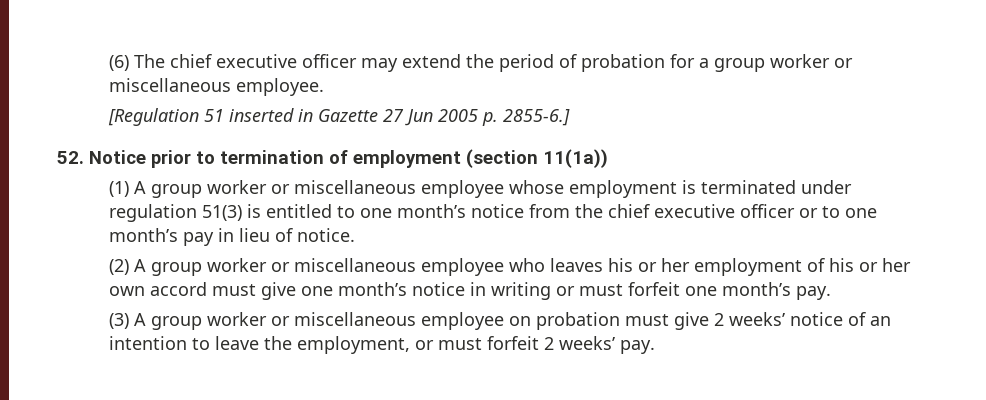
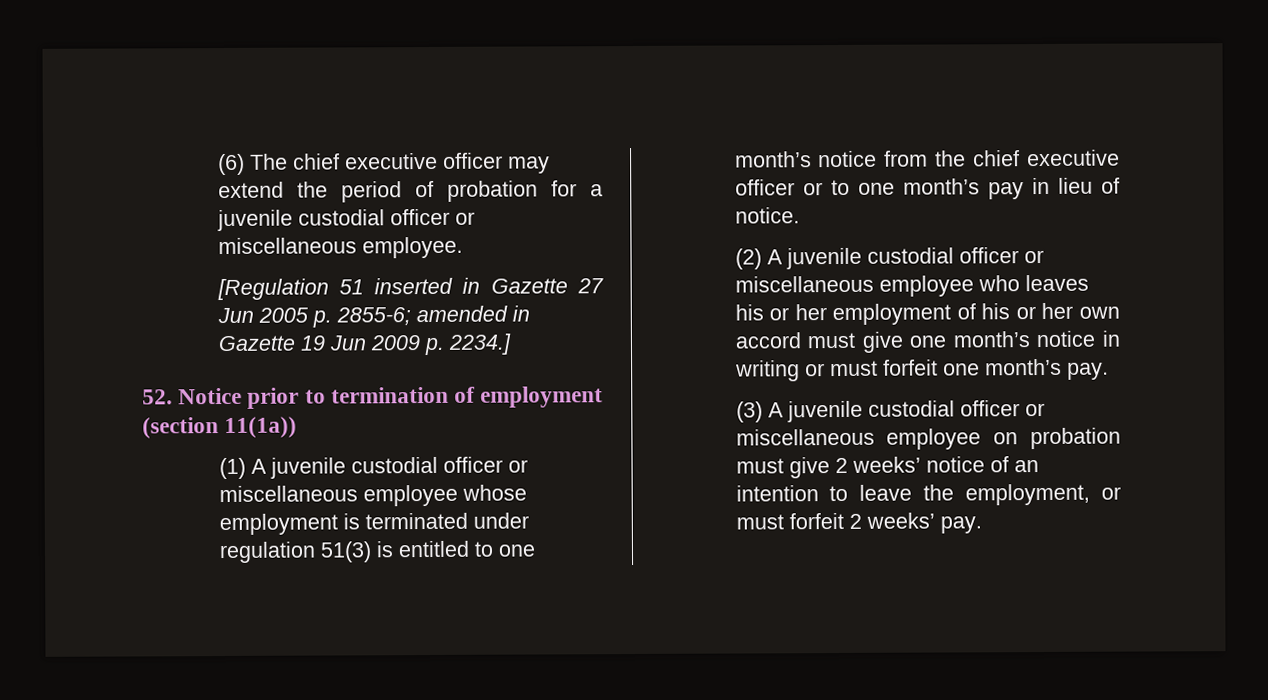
[713,54,830,72] group worker -> [216,208,450,232] juvenile custodial officer
[502,109,570,126] 2855-6.] -> [335,305,530,326] [217,333,512,356] 2855-6; amended in Gazette 19 Jun 2009 p. 2234.]
[150,180,267,198] group worker -> [269,456,503,479] juvenile custodial officer
[150,258,267,276] group worker -> [785,247,1019,270] juvenile custodial officer
[150,312,267,330] group worker -> [786,400,1020,423] juvenile custodial officer

